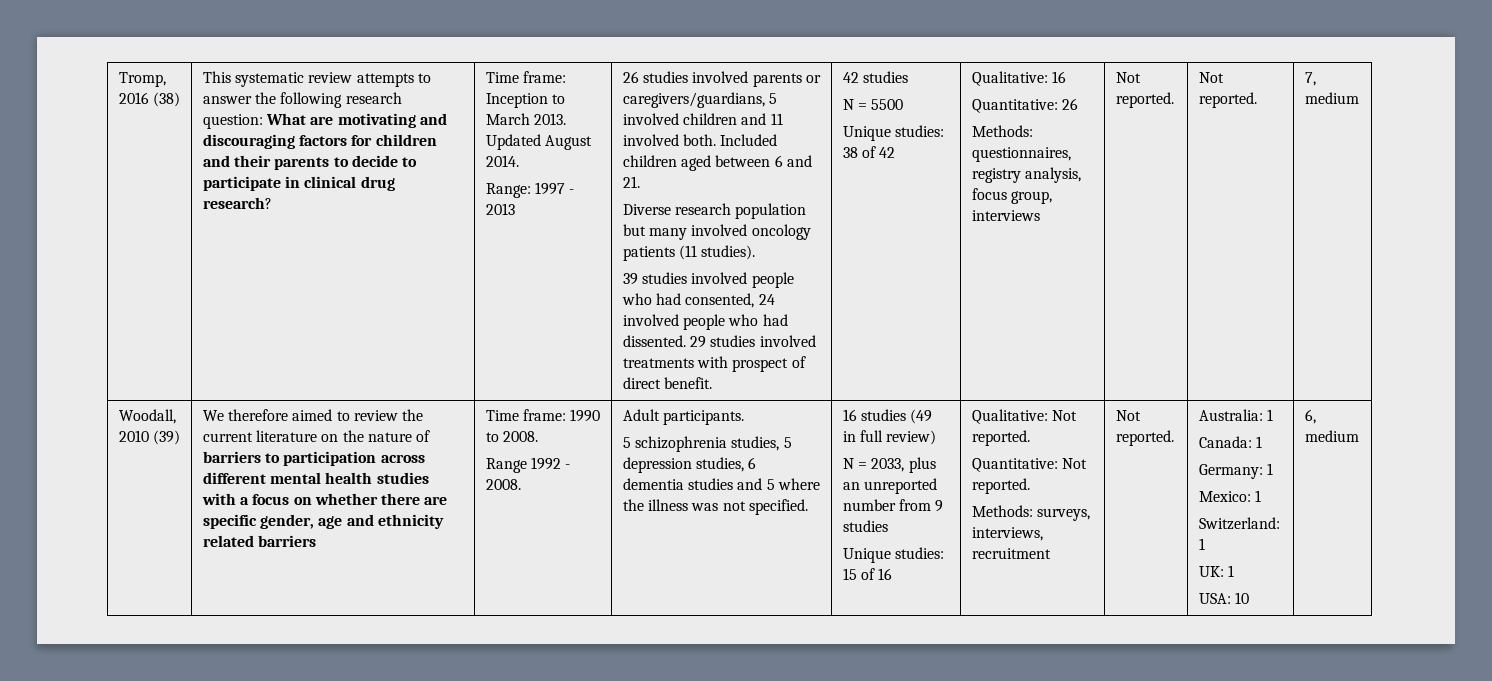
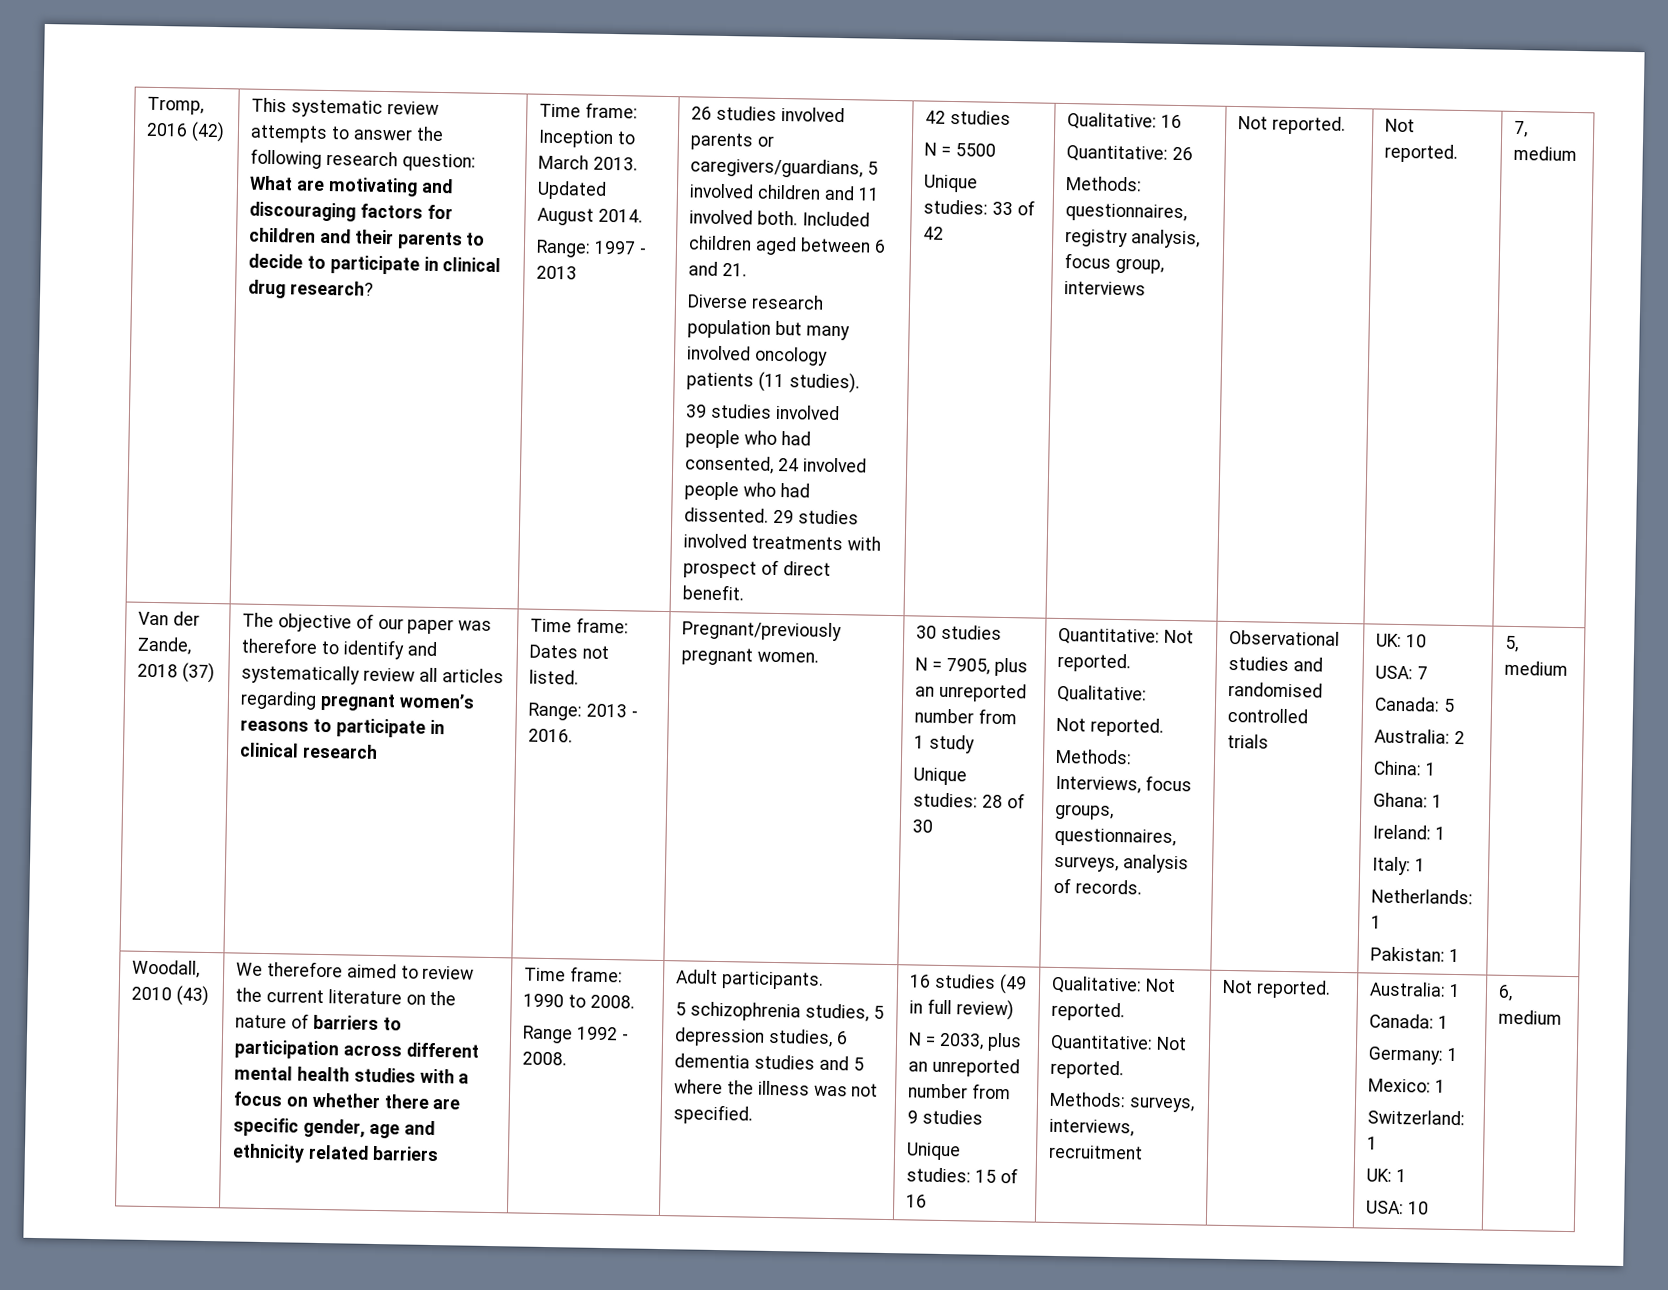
[152,92,180,107] (38) -> [191,121,226,143] (42)
[842,147,858,158] 38 -> [992,201,1014,216] 33
(1359, 98) none -> [138,611,201,626] [137,636,193,655] [137,662,216,684] [242,612,493,635] [241,637,437,660] [241,664,504,685] [240,690,475,712] [240,718,445,738] [239,742,379,759] [530,617,630,634] [529,644,610,660] [529,669,580,685] [528,702,638,721] [528,728,574,743] [682,620,843,642] [681,647,820,666] [916,624,1003,640] [915,657,1028,677] [915,682,1028,703] [914,708,1018,725] [914,734,976,754] [913,767,968,786] [913,792,1025,809] [912,819,934,833] [1058,627,1195,646] [1057,652,1132,673] [1057,684,1148,704] [1056,717,1165,737] [1055,748,1133,765] [1055,775,1193,794] [1054,803,1115,820] [1054,827,1177,848] [1054,854,1190,874] [1053,877,1143,895] [1229,629,1341,646] [1228,655,1324,672] [1228,681,1324,698] [1227,707,1309,724] [1227,733,1270,749] [1376,633,1428,648] [1375,665,1429,680] [1374,696,1456,712] [1374,728,1466,745] [1373,760,1438,776] [1373,792,1444,808] [1372,824,1447,840] [1372,856,1427,876] [1371,888,1474,905] [1371,915,1383,929] [1370,946,1461,963] [1504,635,1520,653] [1504,660,1569,676] // Van der Zande, 2018 (37) | The objective of our paper was therefore to identify and systematically review all articles regarding pregnant women’s reasons to participate in clinical research | Time frame: Dates not listed. // Range: 2013 - 2016. | Pregnant/previously pregnant women. | 30 studies // N = 7905, plus an unreported number from 1 study // Unique studies: 28 of 30 | Quantitative: Not reported. // Qualitative: // Not reported. // Methods: Interviews, focus groups, questionnaires, surveys, analysis of records. | Observational studies and randomised controlled trials | UK: 10 // USA: 7 // Canada: 5 // Australia: 2 // China: 1 // Ghana: 1 // Ireland: 1 // Italy: 1 // Netherlands: 1 // Pakistan: 1 | 5, medium
[152,430,180,445] (39) -> [176,985,210,1007] (43)

